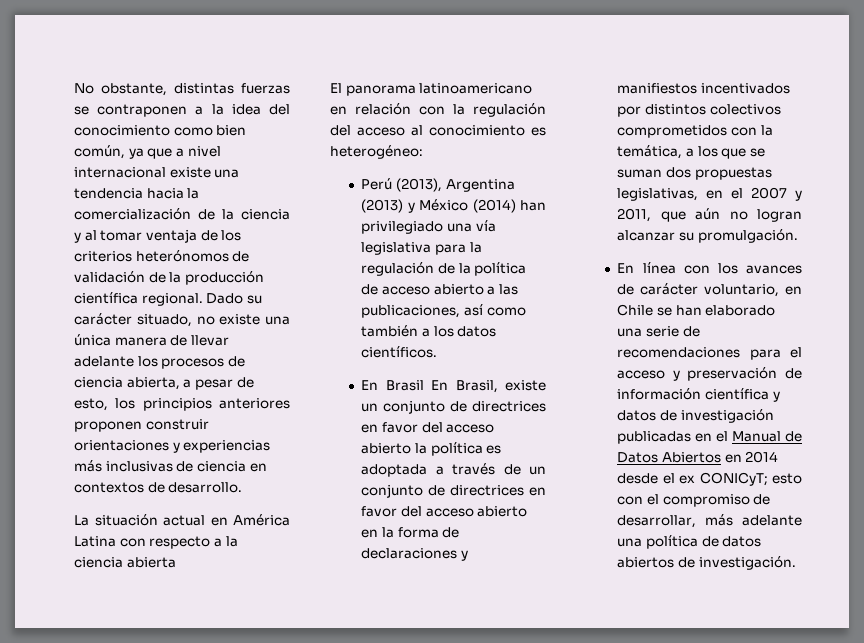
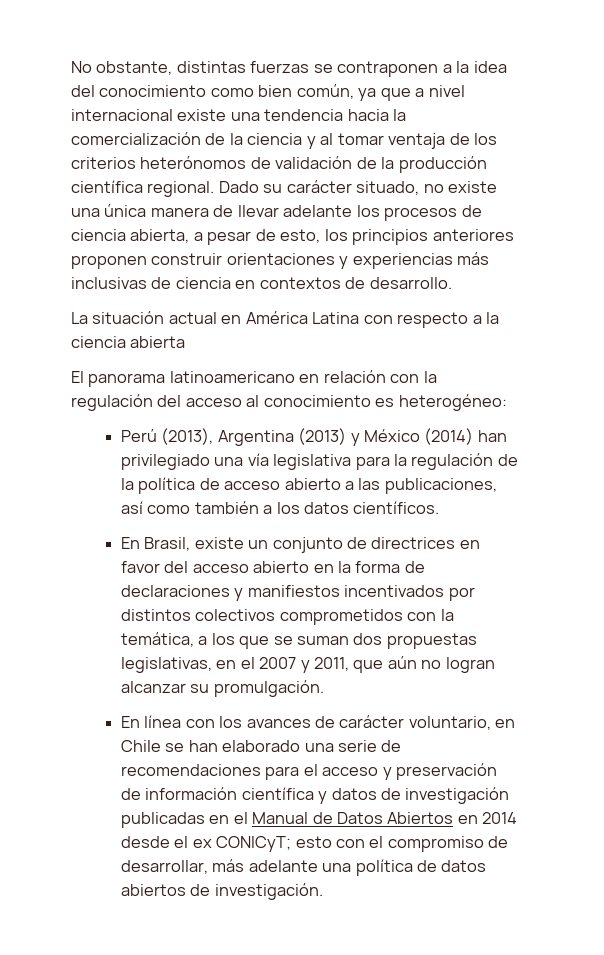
[385,380,449,391] Brasil En -> (140, 543) none
[415,442,502,456] [361,463,546,477] [361,484,546,498] [361,506,528,517] la política es adoptada a través de un conjunto de directrices en favor del acceso abierto -> (310, 567) none

